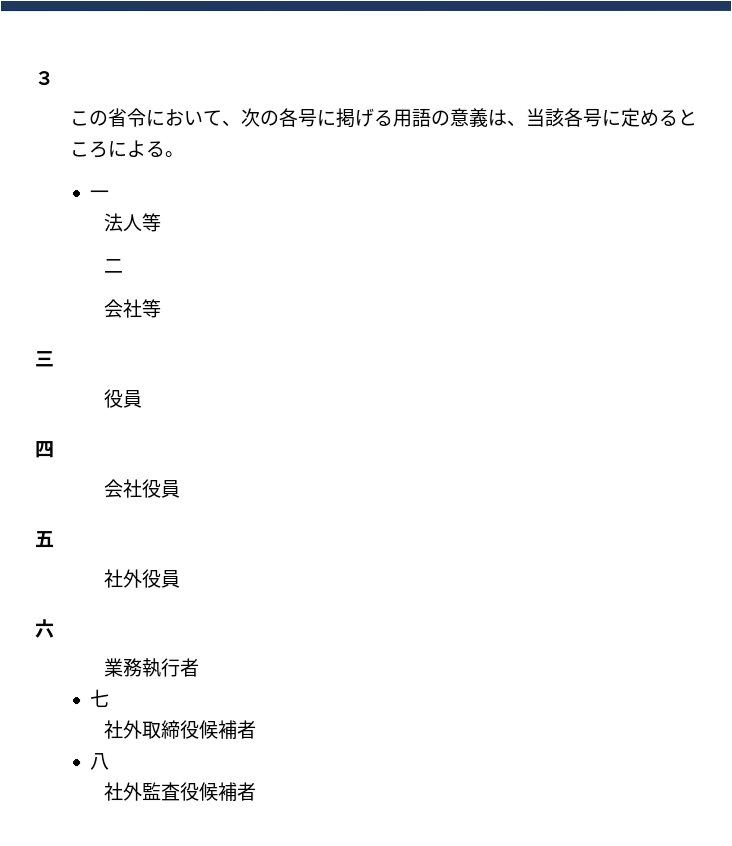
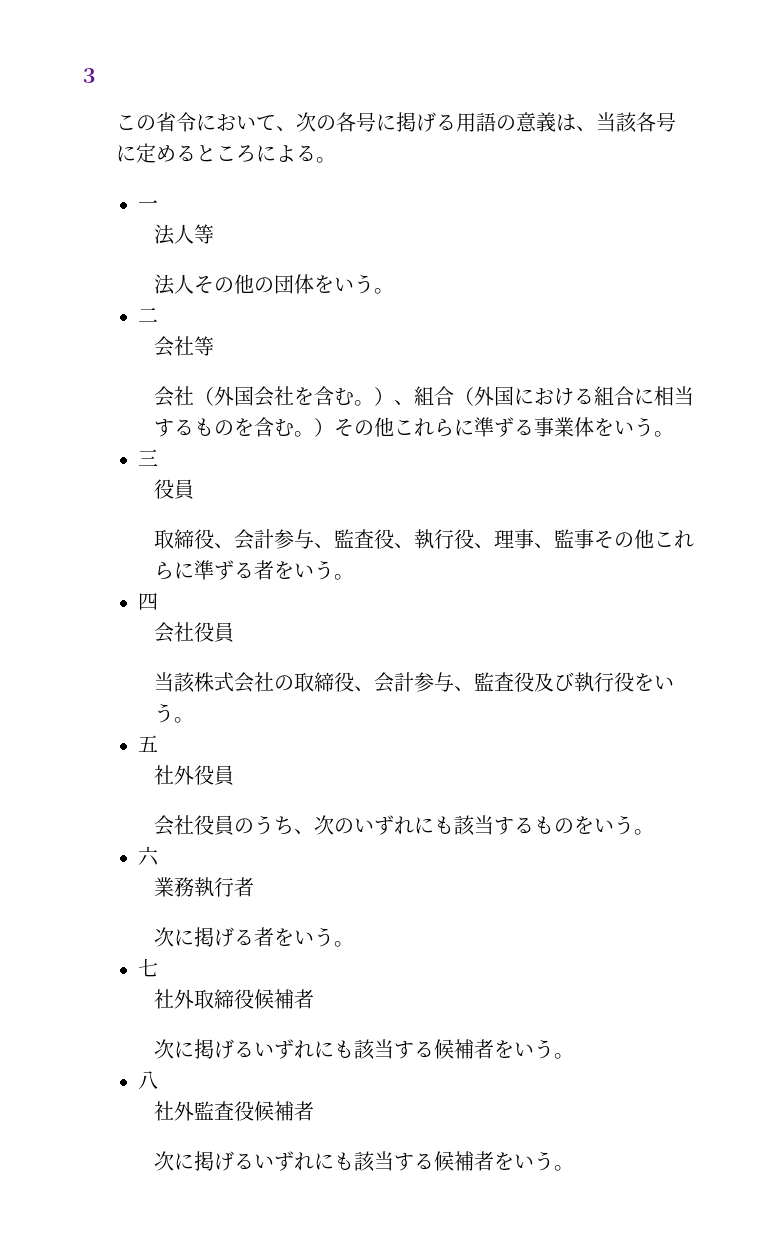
[103,259,124,274] [103,299,162,319] [34,351,54,368] [103,389,143,409] [35,441,55,459] [104,479,182,499] [35,531,55,548] [104,569,182,589] [35,619,55,639] [104,658,201,678] 二 // 会社等 // 三 // 役員 // 四 // 会社役員 // 五 // 社外役員 // 六 // 業務執行者 -> [153,274,394,295] [138,307,159,323] [153,336,214,357] [153,386,694,407] [153,417,674,437] [138,449,159,466] [153,479,194,499] [153,529,694,550] [153,560,354,580] [138,593,159,610] [153,622,234,643] [153,672,674,693] [153,703,194,723] [138,735,159,752] [153,765,234,785] [153,815,654,836] [138,846,160,866] [153,877,254,897] [153,927,354,947] 法人その他の団体をいう。 // 二 // 会社等 // 会社（外国会社を含む。）、組合（外国における組合に相当するものを含む。）その他これらに準ずる事業体をいう。 // 三 // 役員 // 取締役、会計参与、監査役、執行役、理事、監事その他これらに準ずる者をいう。 // 四 // 会社役員 // 当該株式会社の取締役、会計参与、監査役及び執行役をいう。 // 五 // 社外役員 // 会社役員のうち、次のいずれにも該当するものをいう。 // 六 // 業務執行者 // 次に掲げる者をいう。
(258, 730) none -> [153,1039,574,1060] // 次に掲げるいずれにも該当する候補者をいう。
(258, 792) none -> [153,1151,574,1172] // 次に掲げるいずれにも該当する候補者をいう。

